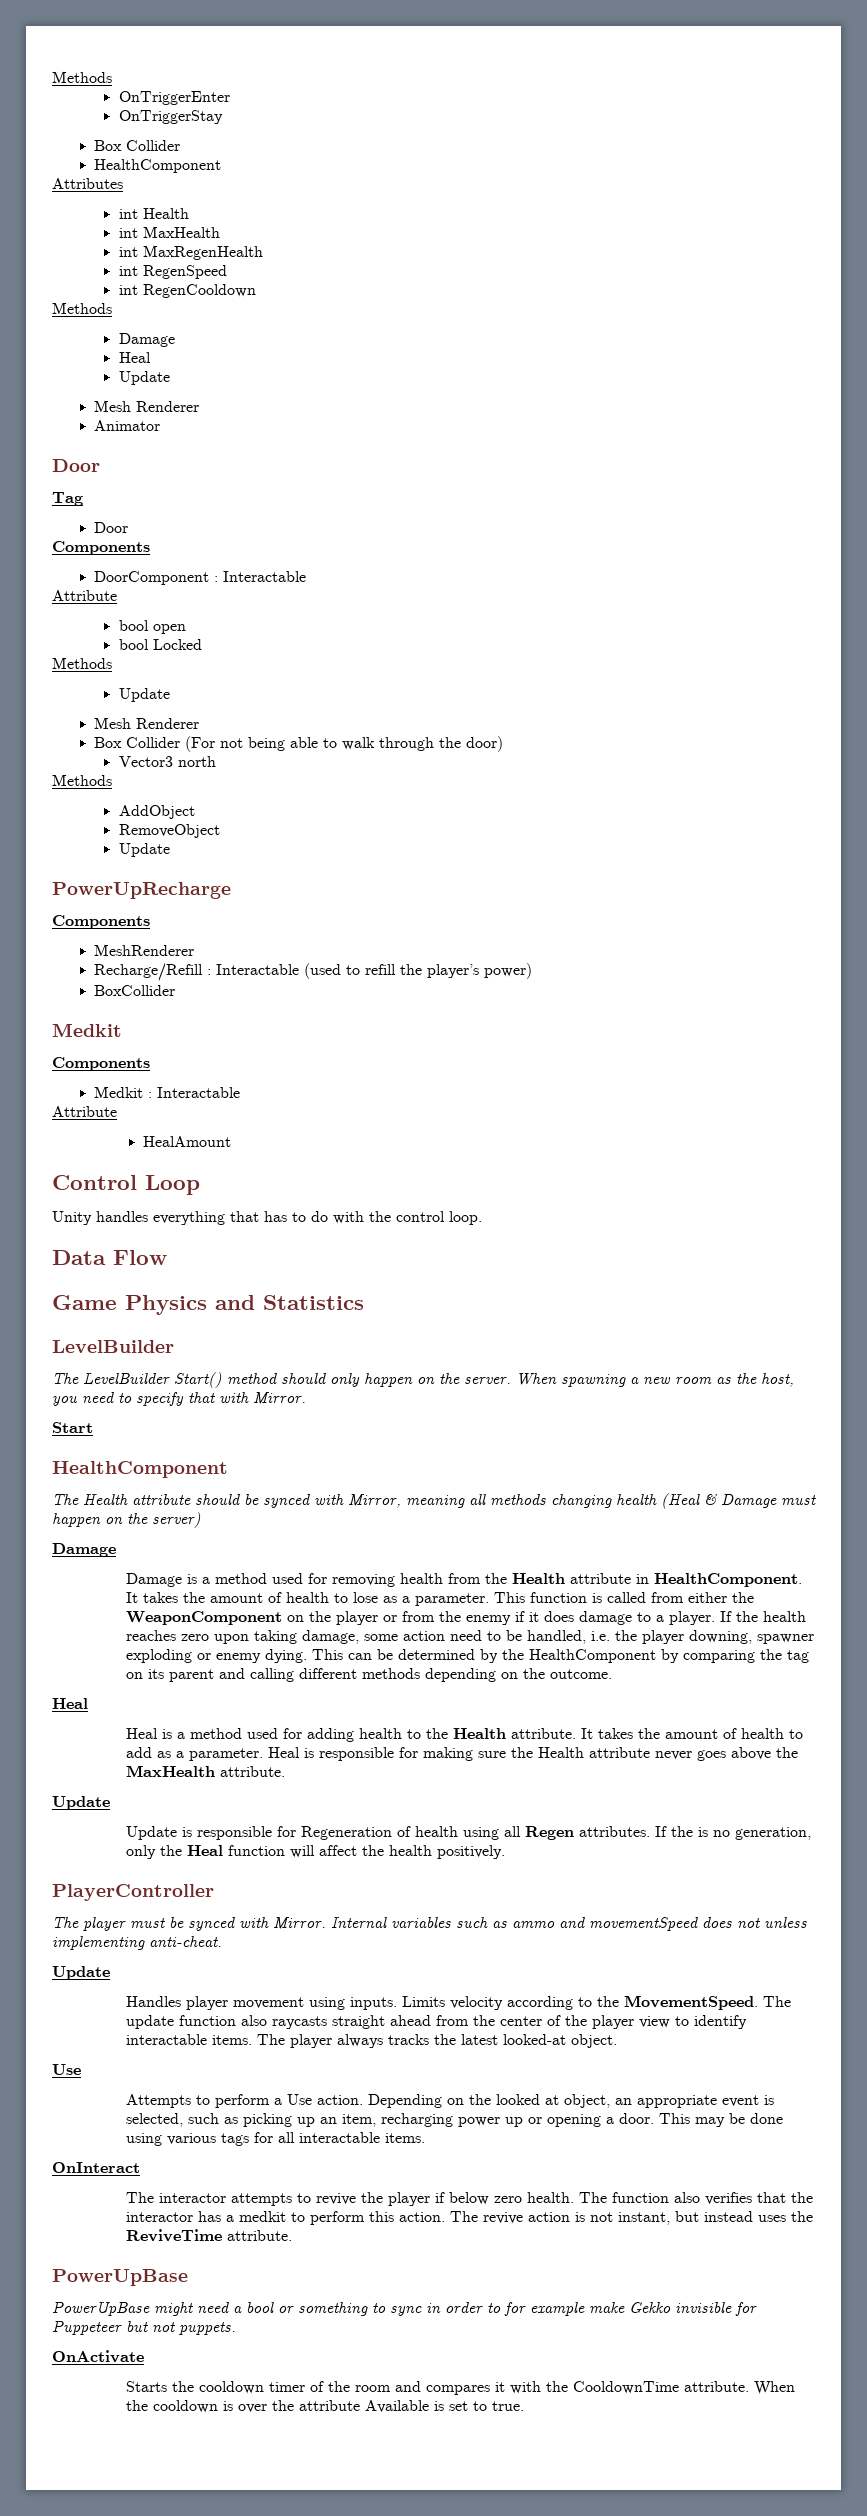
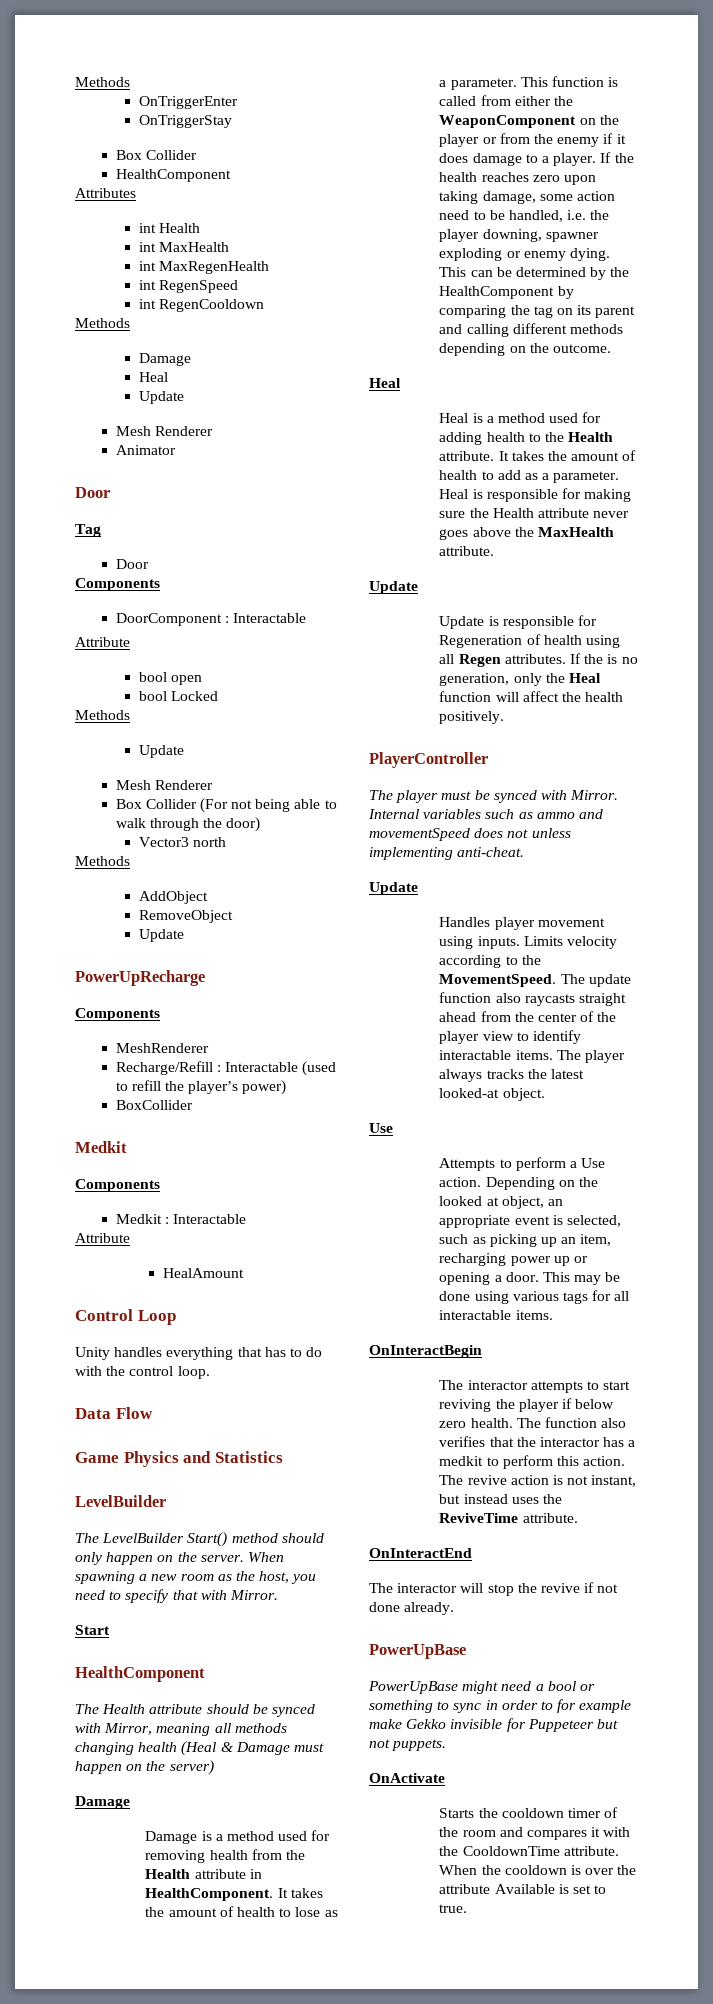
[52,2162,140,2173] OnInteract -> [369,1345,482,1358] OnInteractBegin
[315,2193,356,2205] revive -> [603,1381,631,1390] [439,1399,492,1412] start reviving
(292, 2235) none -> [369,1548,472,1558] [369,1582,619,1596] [369,1602,455,1615] // OnInteractEnd // The interactor will stop the revive if not done already.

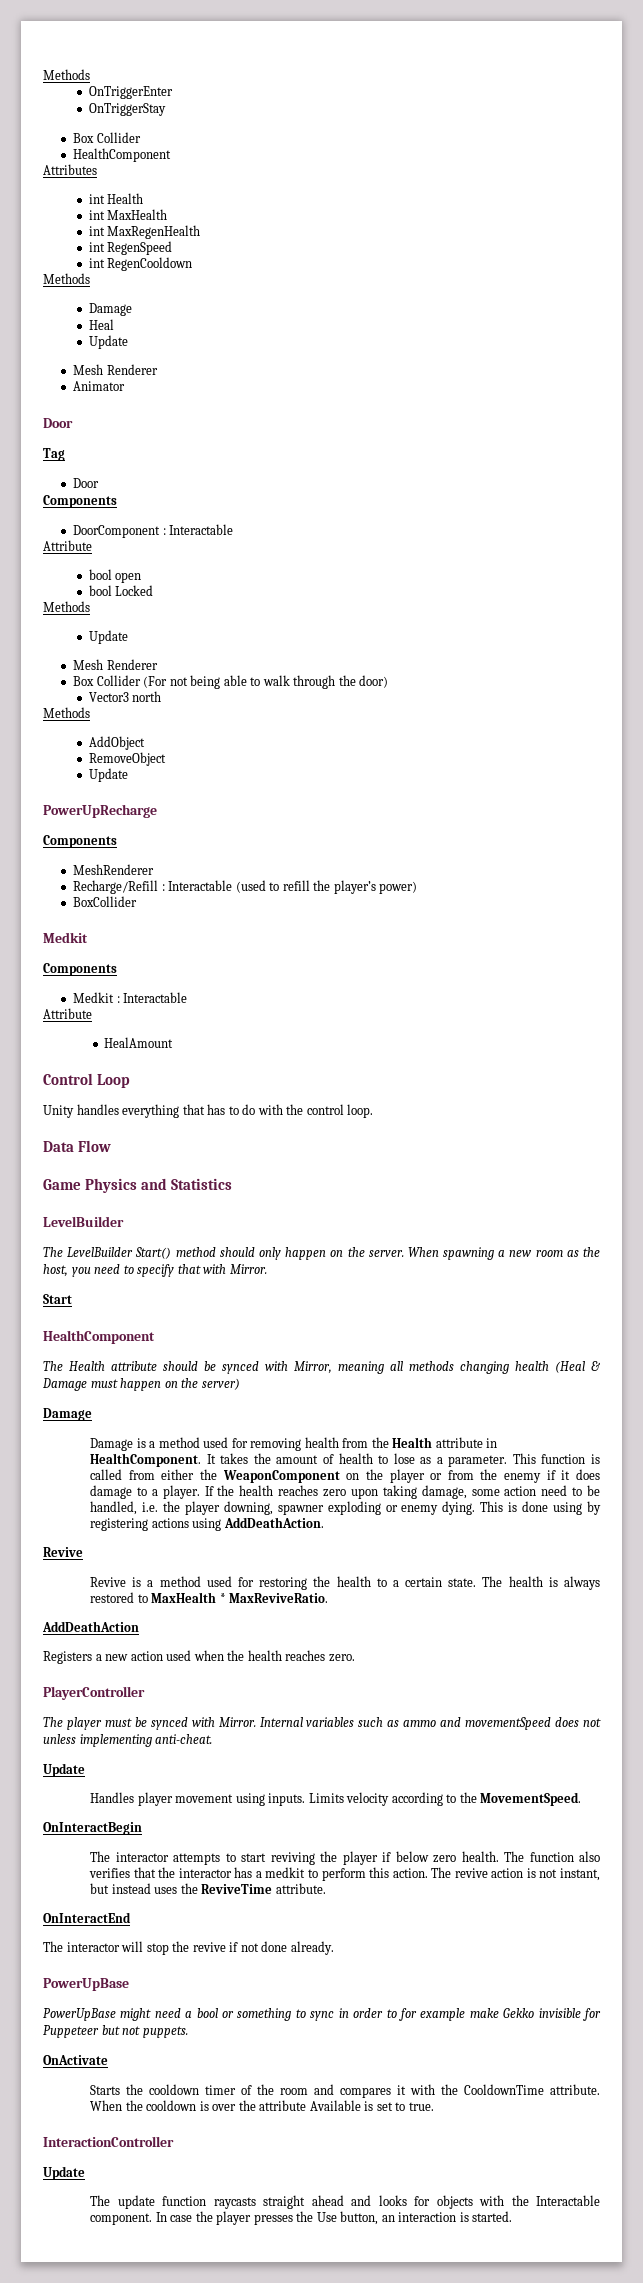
[470,267,630,280] [439,286,574,299] [439,305,636,318] [439,323,623,337] [439,343,611,356] [369,378,401,388] [439,412,602,423] [439,432,614,445] [439,450,637,461] [439,470,620,483] [439,488,632,502] [439,508,630,518] [439,527,614,540] [439,546,495,556] [369,581,418,594] [439,615,597,629] [439,634,620,648] [439,653,638,667] [439,673,601,686] [439,691,624,702] [439,711,505,724] can be determined by the HealthComponent by comparing the tag on its parent and calling different methods depending on the outcome. // Heal // Heal is a method used for adding health to the Health attribute. It takes the amount of health to add as a parameter. Heal is responsible for making sure the Health attribute never goes above the MaxHealth attribute. // Update // Update is responsible for Regeneration of health using all Regen attributes. If the is no generation, only the Heal function will affect the health positively. -> [508,1501,601,1515] [90,1517,324,1531] [43,1547,83,1557] [90,1576,600,1590] [90,1592,329,1603] [42,1621,139,1632] [43,1650,355,1664] is done using by registering actions using AddDeathAction. // Revive // Revive is a method used for restoring the health to a certain state. The health is always restored to MaxHealth * MaxReviveRatio. // AddDeathAction // Registers a new action used when the health reaches zero.
[560,974,631,987] [439,992,626,1006] [439,1011,617,1022] [439,1030,581,1044] [439,1050,625,1063] [439,1069,584,1082] [439,1088,545,1101] [369,1123,393,1133] [439,1157,606,1171] [439,1177,598,1190] [439,1196,563,1209] [439,1215,621,1228] [439,1234,612,1247] [439,1253,588,1266] [439,1272,621,1285] [439,1290,630,1304] [439,1310,553,1320] The update function also raycasts straight ahead from the center of the player view to identify interactable items. The player always tracks the latest looked-at object. // Use // Attempts to perform a Use action. Depending on the looked at object, an appropriate event is selected, such as picking up an item, recharging power up or opening a door. This may be done using various tags for all interactable items. -> (582, 1799) none
(468, 1908) none -> [43,2136,174,2147] [43,2166,85,2180] [90,2195,601,2209] [90,2211,513,2225] // InteractionController // Update // The update function raycasts straight ahead and looks for objects with the Interactable component. In case the player presses the Use button, an interaction is started.

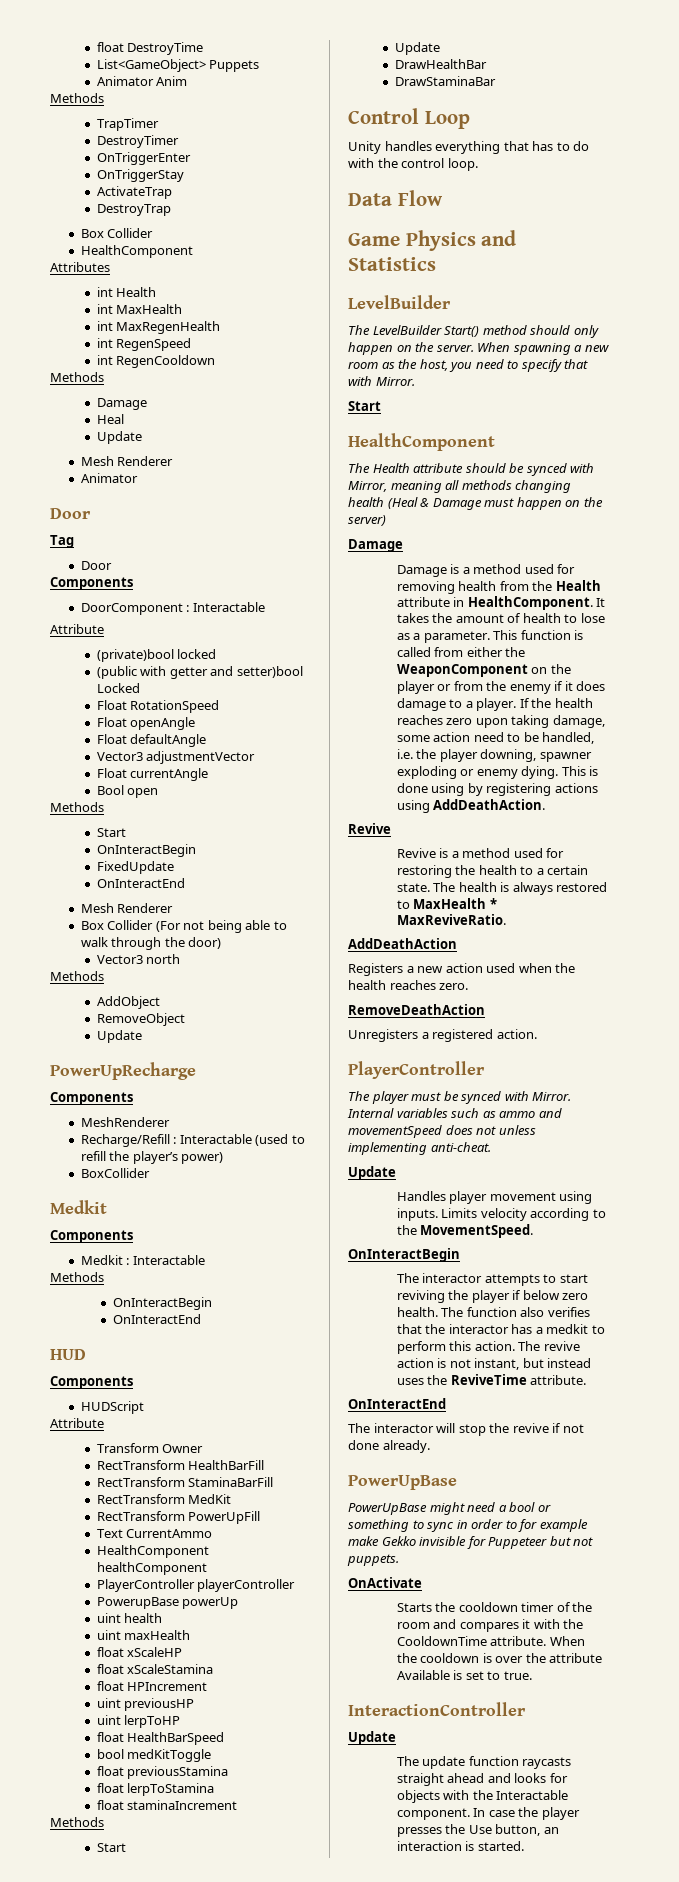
[43,69,90,80] Methods -> [96,42,204,55] [96,59,260,72] [96,76,188,86] [50,93,104,103] [96,118,159,131] [96,135,179,148] float DestroyTime // List<GameObject> Puppets // Animator Anim // Methods // TrapTimer // DestroyTimer
(166, 109) none -> [96,186,172,199] [96,204,171,216] // ActivateTrap // DestroyTrap
[88,569,112,580] bool -> [96,649,217,662] [96,666,303,679] [96,683,140,693] [96,700,220,713] [96,717,196,730] [96,734,207,747] [96,751,256,764] [96,768,209,781] [96,785,124,795] (private)bool locked // (public with getter and setter)bool Locked // Float RotationSpeed // Float openAngle // Float defaultAngle // Vector3 adjustmentVector // Float currentAngle // Bool
[88,585,154,596] [43,601,90,612] [88,630,128,644] // bool Locked // Methods // Update -> [50,802,104,812] [96,828,126,837] [96,844,196,857] [96,861,174,874] [96,878,185,888] // Methods // Start // OnInteractBegin // FixedUpdate // OnInteractEnd
[43,1008,92,1019] [104,1037,174,1048] Attribute // HealAmount -> [50,1272,104,1282] [112,1297,212,1310] [112,1314,201,1324] [50,1349,86,1360] [50,1376,133,1389] [80,1401,144,1414] [50,1418,104,1428] [96,1443,204,1453] [96,1460,265,1470] [96,1477,274,1487] [96,1494,232,1504] [96,1511,261,1524] [96,1529,213,1538] [96,1545,209,1558] [96,1562,207,1575] [96,1579,296,1592] [96,1597,239,1609] [96,1613,163,1623] [96,1630,191,1640] [96,1647,183,1657] [96,1664,214,1674] [96,1681,208,1691] [96,1698,195,1711] [96,1715,181,1728] [96,1732,225,1745] [96,1749,212,1762] [96,1766,229,1779] [96,1783,215,1796] [96,1800,238,1810] [50,1817,104,1827] [96,1843,126,1852] [394,42,440,55] [394,59,487,69] [394,76,496,86] Methods // OnInteractBegin // OnInteractEnd // HUD // Components // HUDScript // Attribute // Transform Owner // RectTransform HealthBarFill // RectTransform StaminaBarFill // RectTransform MedKit // RectTransform PowerUpFill // Text CurrentAmmo // HealthComponent healthComponent // PlayerController playerController // PowerupBase powerUp // uint health // uint maxHealth // float xScaleHP // float xScaleStamina // float HPIncrement // uint previousHP // uint lerpToHP // float HealthBarSpeed // bool medKitToggle // float previousStamina // float lerpToStamina // float staminaIncrement // Methods // Start // Update // DrawHealthBar // DrawStaminaBar
(355, 1658) none -> [348,1004,485,1015] [348,1029,537,1042] // RemoveDeathAction // Unregisters a registered action.

